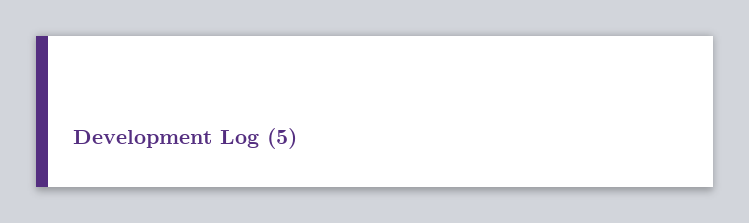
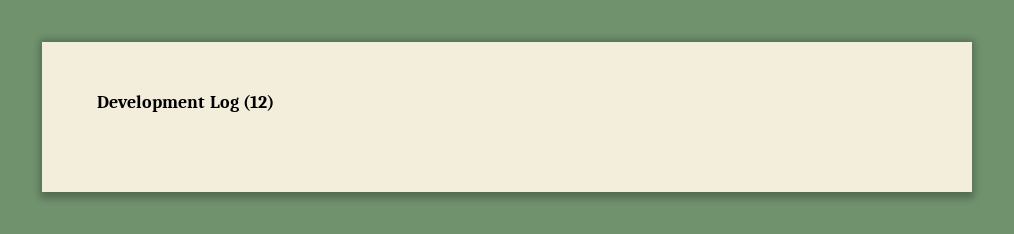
[267,128,297,149] (5) -> [243,94,275,111] (12)

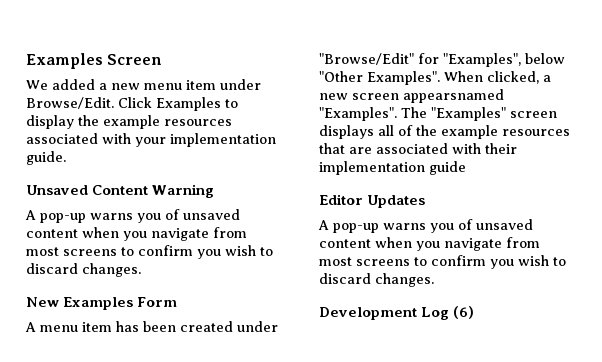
(97, 103) none -> [26,53,163,69] [26,79,261,90] [26,97,238,111] [26,115,232,129] [26,133,276,147] [26,151,66,165] [26,184,215,198] [25,209,240,223] [26,227,247,241] [26,245,273,259] [26,263,141,277] [26,297,178,310] [25,321,278,332] [319,53,565,67] [319,71,551,85] [319,89,504,103] [319,107,557,121] [319,125,570,139] [319,143,517,154] [319,161,466,175] [319,194,426,208] [318,219,533,233] [319,237,540,251] [319,255,566,269] [319,273,434,287] Examples Screen // We added a new menu item under Browse/Edit. Click Examples to display the example resources associated with your implementation guide. // Unsaved Content Warning // A pop-up warns you of unsaved content when you navigate from most screens to confirm you wish to discard changes. // New Examples Form // A menu item has been created under "Browse/Edit" for "Examples", below "Other Examples". When clicked, a new screen appearsnamed "Examples". The "Examples" screen displays all of the example resources that are associated with their implementation guide // Editor Updates // A pop-up warns you of unsaved content when you navigate from most screens to confirm you wish to discard changes. //
[243,94,275,111] (12) -> [453,306,475,319] (6)

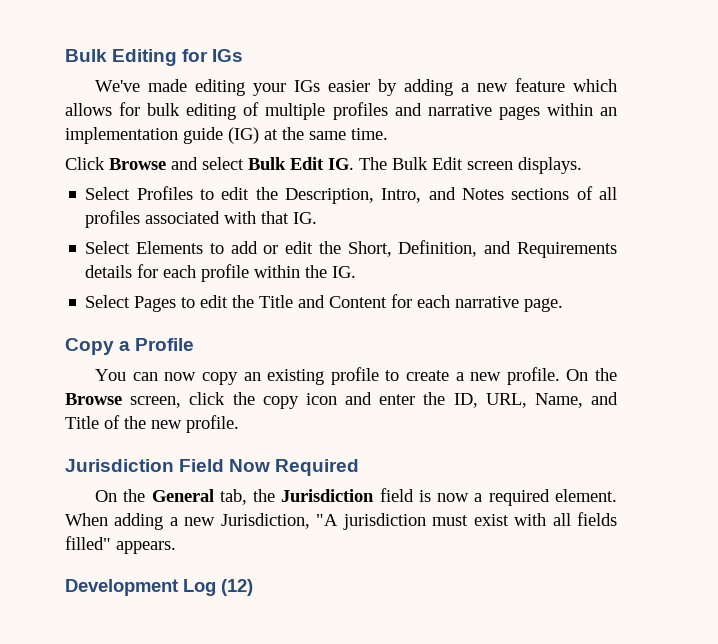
[26,53,163,69] [26,79,261,90] [26,97,238,111] [26,115,232,129] [26,133,276,147] [26,151,66,165] [26,184,215,198] [25,209,240,223] [26,227,247,241] [26,245,273,259] [26,263,141,277] [26,297,178,310] [25,321,278,332] [319,53,565,67] [319,71,551,85] [319,89,504,103] [319,107,557,121] [319,125,570,139] [319,143,517,154] [319,161,466,175] [319,194,426,208] [318,219,533,233] [319,237,540,251] [319,255,566,269] [319,273,434,287] Examples Screen // We added a new menu item under Browse/Edit. Click Examples to display the example resources associated with your implementation guide. // Unsaved Content Warning // A pop-up warns you of unsaved content when you navigate from most screens to confirm you wish to discard changes. // New Examples Form // A menu item has been created under "Browse/Edit" for "Examples", below "Other Examples". When clicked, a new screen appearsnamed "Examples". The "Examples" screen displays all of the example resources that are associated with their implementation guide // Editor Updates // A pop-up warns you of unsaved content when you navigate from most screens to confirm you wish to discard changes. -> [65,49,244,66] [95,78,617,96] [65,102,617,120] [65,127,388,144] [65,157,582,174] [85,186,617,204] [85,210,318,228] [85,240,617,258] [85,264,357,282] [85,294,564,312] [65,338,195,355] [95,367,617,385] [65,392,619,409] [65,415,239,433] [65,459,360,476] [95,488,617,506] [65,512,617,530] [65,536,176,554] Bulk Editing for IGs // We've made editing your IGs easier by adding a new feature which allows for bulk editing of multiple profiles and narrative pages within an implementation guide (IG) at the same time. // Click Browse and select Bulk Edit IG. The Bulk Edit screen displays. // Select Profiles to edit the Description, Intro, and Notes sections of all profiles associated with that IG. // Select Elements to add or edit the Short, Definition, and Requirements details for each profile within the IG. // Select Pages to edit the Title and Content for each narrative page. // Copy a Profile // You can now copy an existing profile to create a new profile. On the Browse screen, click the copy icon and enter the ID, URL, Name, and Title of the new profile. // Jurisdiction Field Now Required // On the General tab, the Jurisdiction field is now a required element. When adding a new Jurisdiction, "A jurisdiction must exist with all fields filled" appears.
[453,306,475,319] (6) -> [221,579,253,596] (12)

